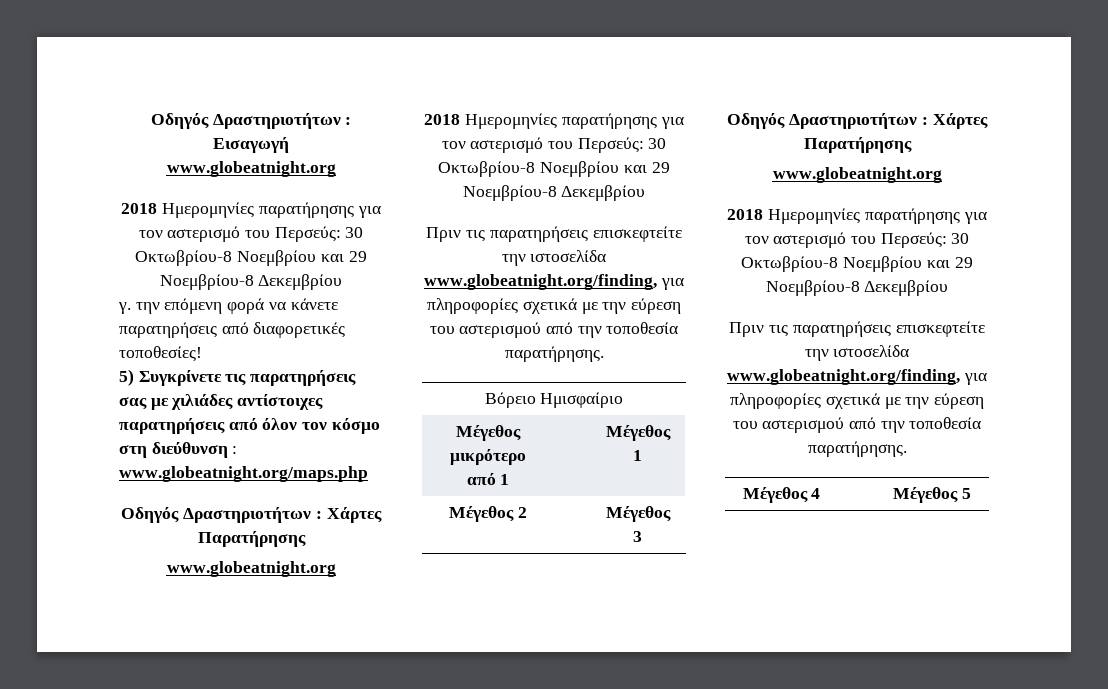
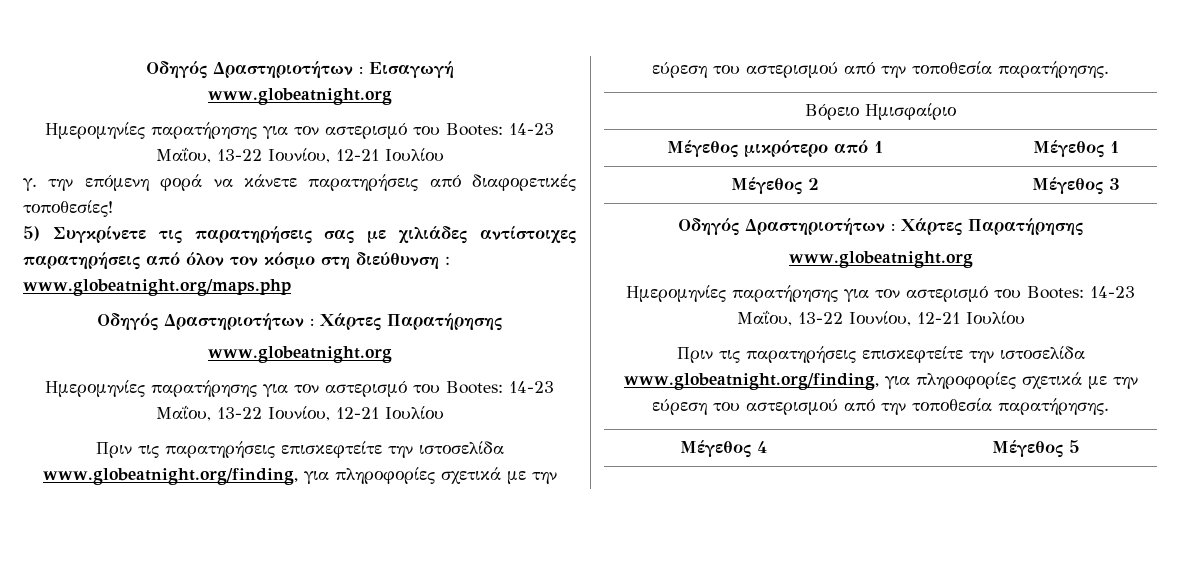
[121,202,381,218] [138,226,364,242] [135,250,367,266] [159,274,343,290] 2018 Ημερομηνίες παρατήρησης για τον αστερισμό του Περσεύς: 30 Οκτωβρίου-8 Νοεμβρίου και 29 Νοεμβρίου-8 Δεκεμβρίου -> [45,122,554,139] [155,147,444,163] Ημερομηνίες παρατήρησης για τον αστερισμό του Bootes: 14-23 Μαΐου, 13-22 Ιουνίου, 12-21 Ιουλίου
[424,113,684,129] [441,137,667,153] [438,161,670,177] [462,185,646,201] 2018 Ημερομηνίες παρατήρησης για τον αστερισμό του Περσεύς: 30 Οκτωβρίου-8 Νοεμβρίου και 29 Νοεμβρίου-8 Δεκεμβρίου -> [45,380,554,397] [155,405,444,421] Ημερομηνίες παρατήρησης για τον αστερισμό του Bootes: 14-23 Μαΐου, 13-22 Ιουνίου, 12-21 Ιουλίου
[727,208,987,224] [744,232,970,248] [741,256,973,272] [765,280,949,296] 2018 Ημερομηνίες παρατήρησης για τον αστερισμό του Περσεύς: 30 Οκτωβρίου-8 Νοεμβρίου και 29 Νοεμβρίου-8 Δεκεμβρίου -> [626,285,1135,302] [736,310,1025,326] Ημερομηνίες παρατήρησης για τον αστερισμό του Bootes: 14-23 Μαΐου, 13-22 Ιουνίου, 12-21 Ιουλίου

